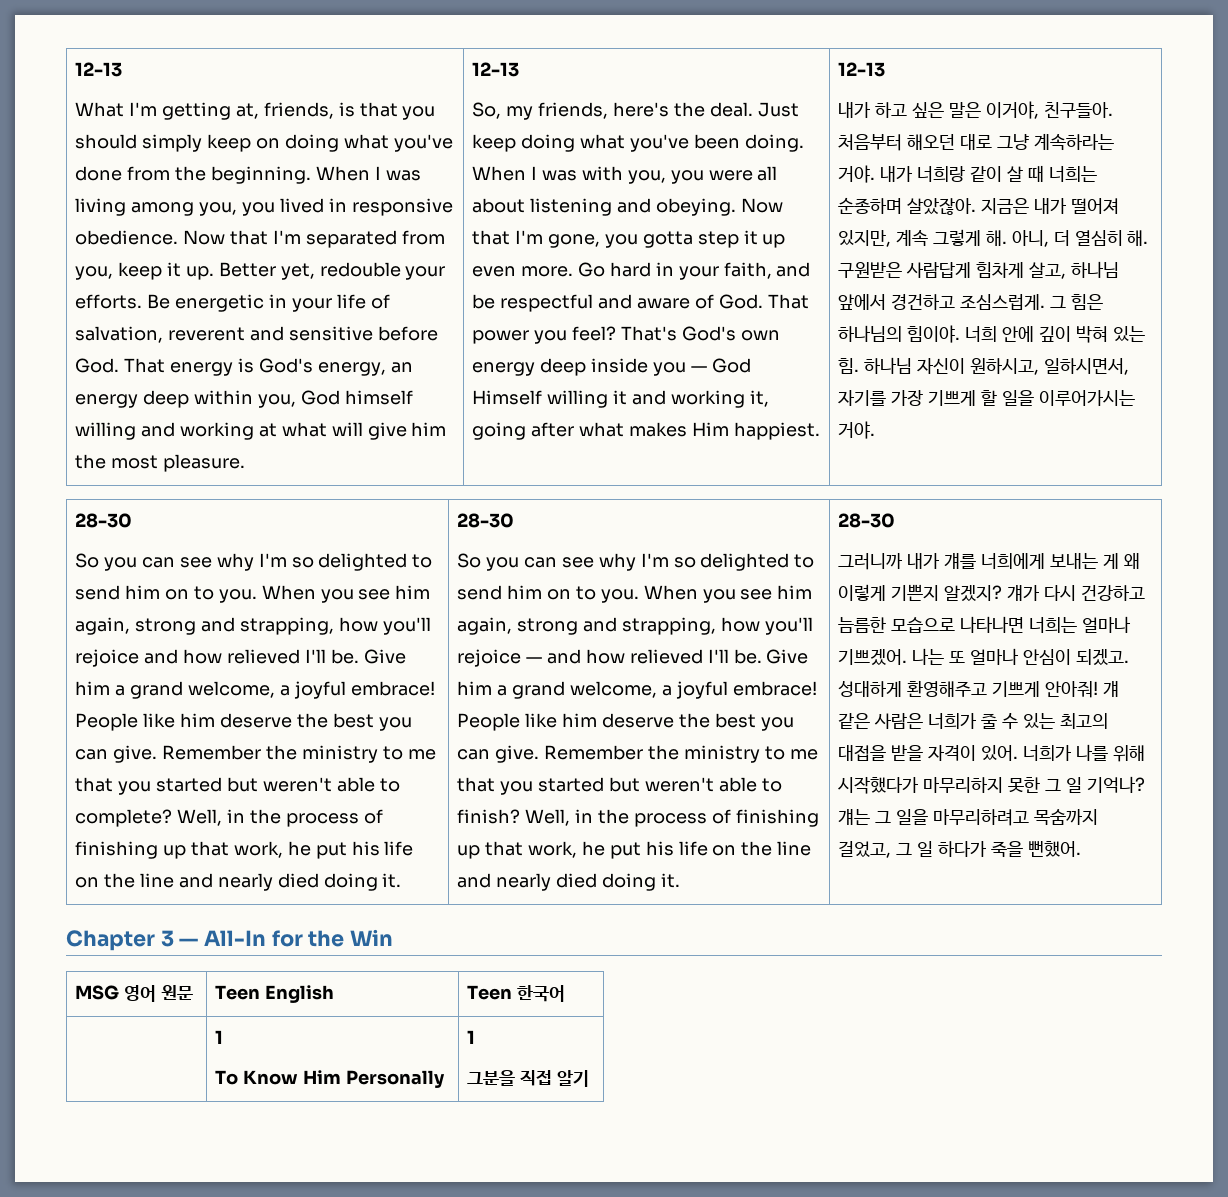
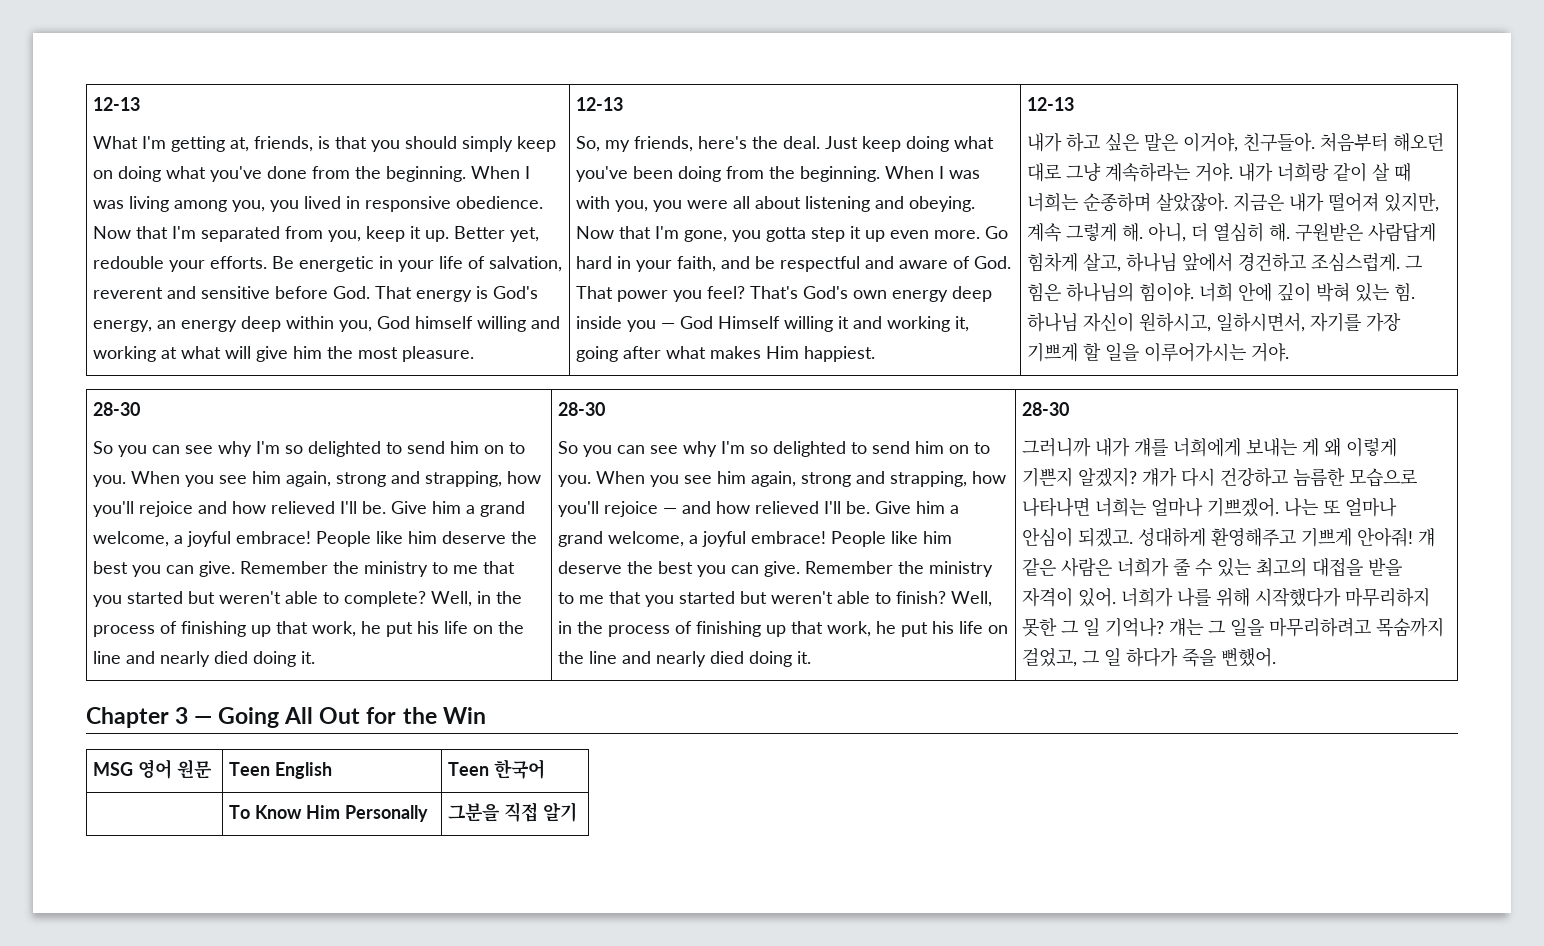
[744,134,804,152] doing. -> [678,166,881,182] doing from the beginning.
[204,930,267,946] All-In -> [218,707,361,728] Going All Out
[215,1030,224,1044] 1 // -> (546, 769) none
[467,1030,476,1044] 1 // -> (429, 813) none

